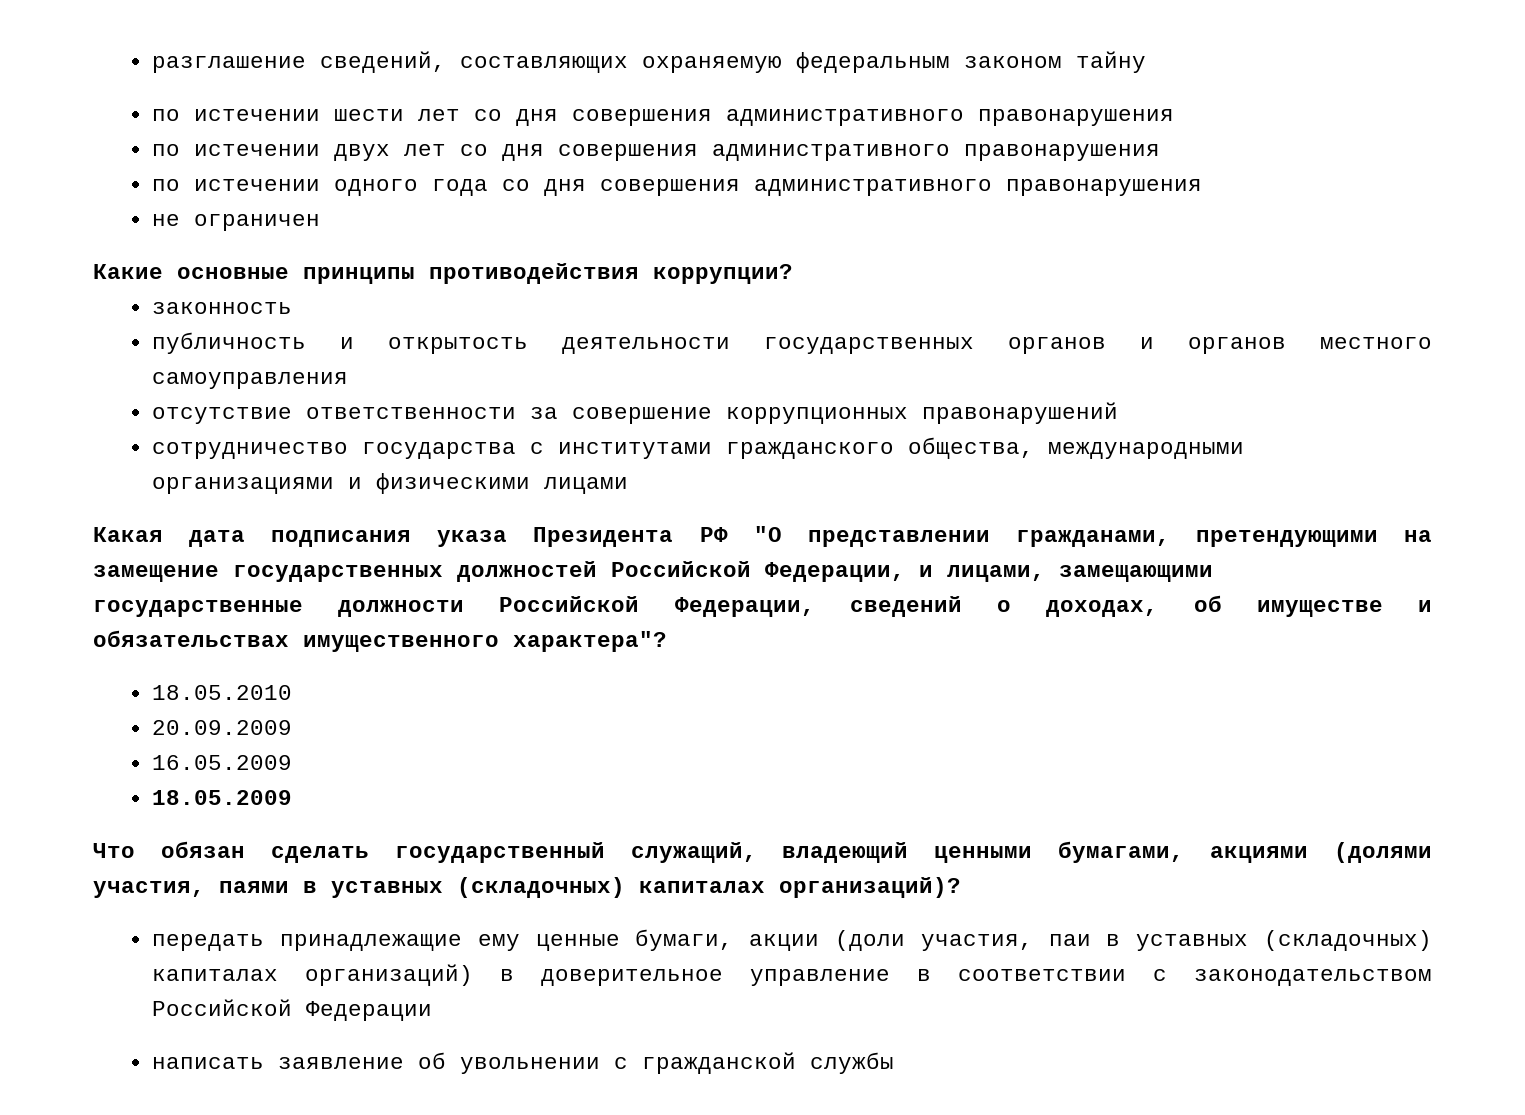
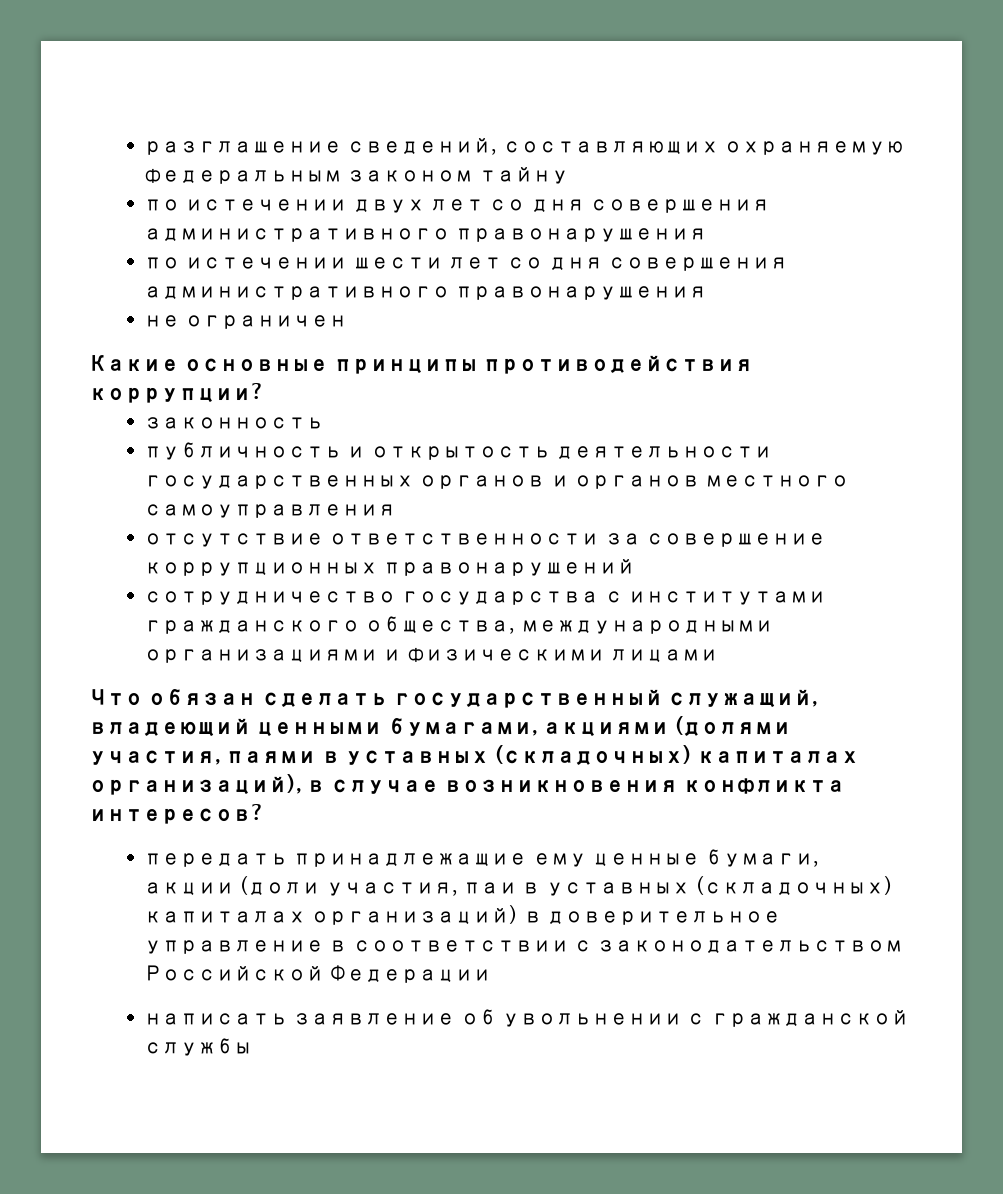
[152,109,1175,126] // по истечении шести лет со дня совершения административного правонарушения -> (569, 175) none
[334,179,489,196] одного года -> [352,257,502,269] шести лет
[93,526,1432,547] [93,561,1213,582] [93,595,1432,617] [93,630,667,652] [152,685,293,700] [152,720,293,735] [152,755,293,770] [152,790,293,805] // Какая дата подписания указа Президента РФ "О представлении гражданами, претендующими на замещение государственных должностей Российской Федерации, и лицами, замещающими государственные должности Российской Федерации, сведений о доходах, об имуществе и обязательствах имущественного характера"? // 18.05.2010 // 20.09.2009 // 16.05.2009 // 18.05.2009 -> (718, 656) none
[779,877,961,898] организаций)? -> [89,774,846,795] [89,804,264,824] организаций), в случае возникновения конфликта интересов?

